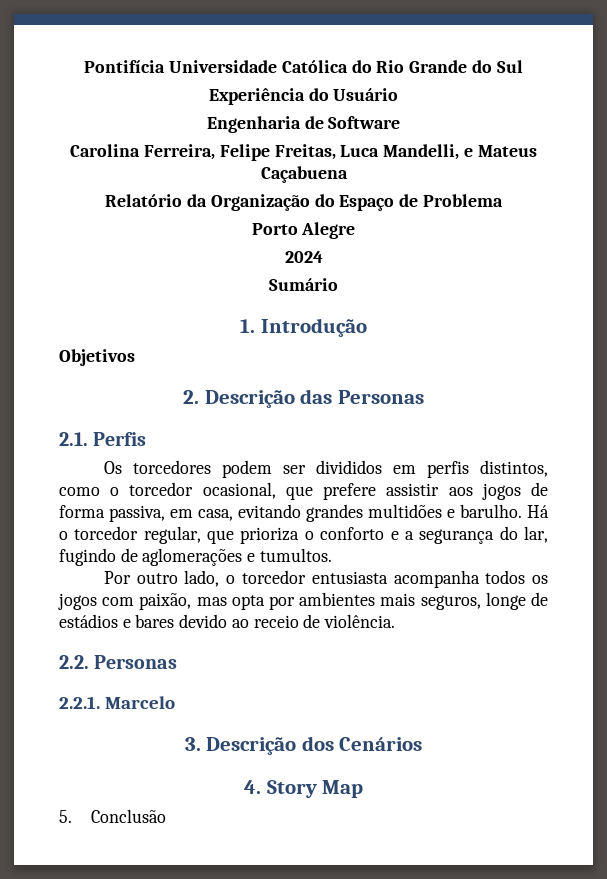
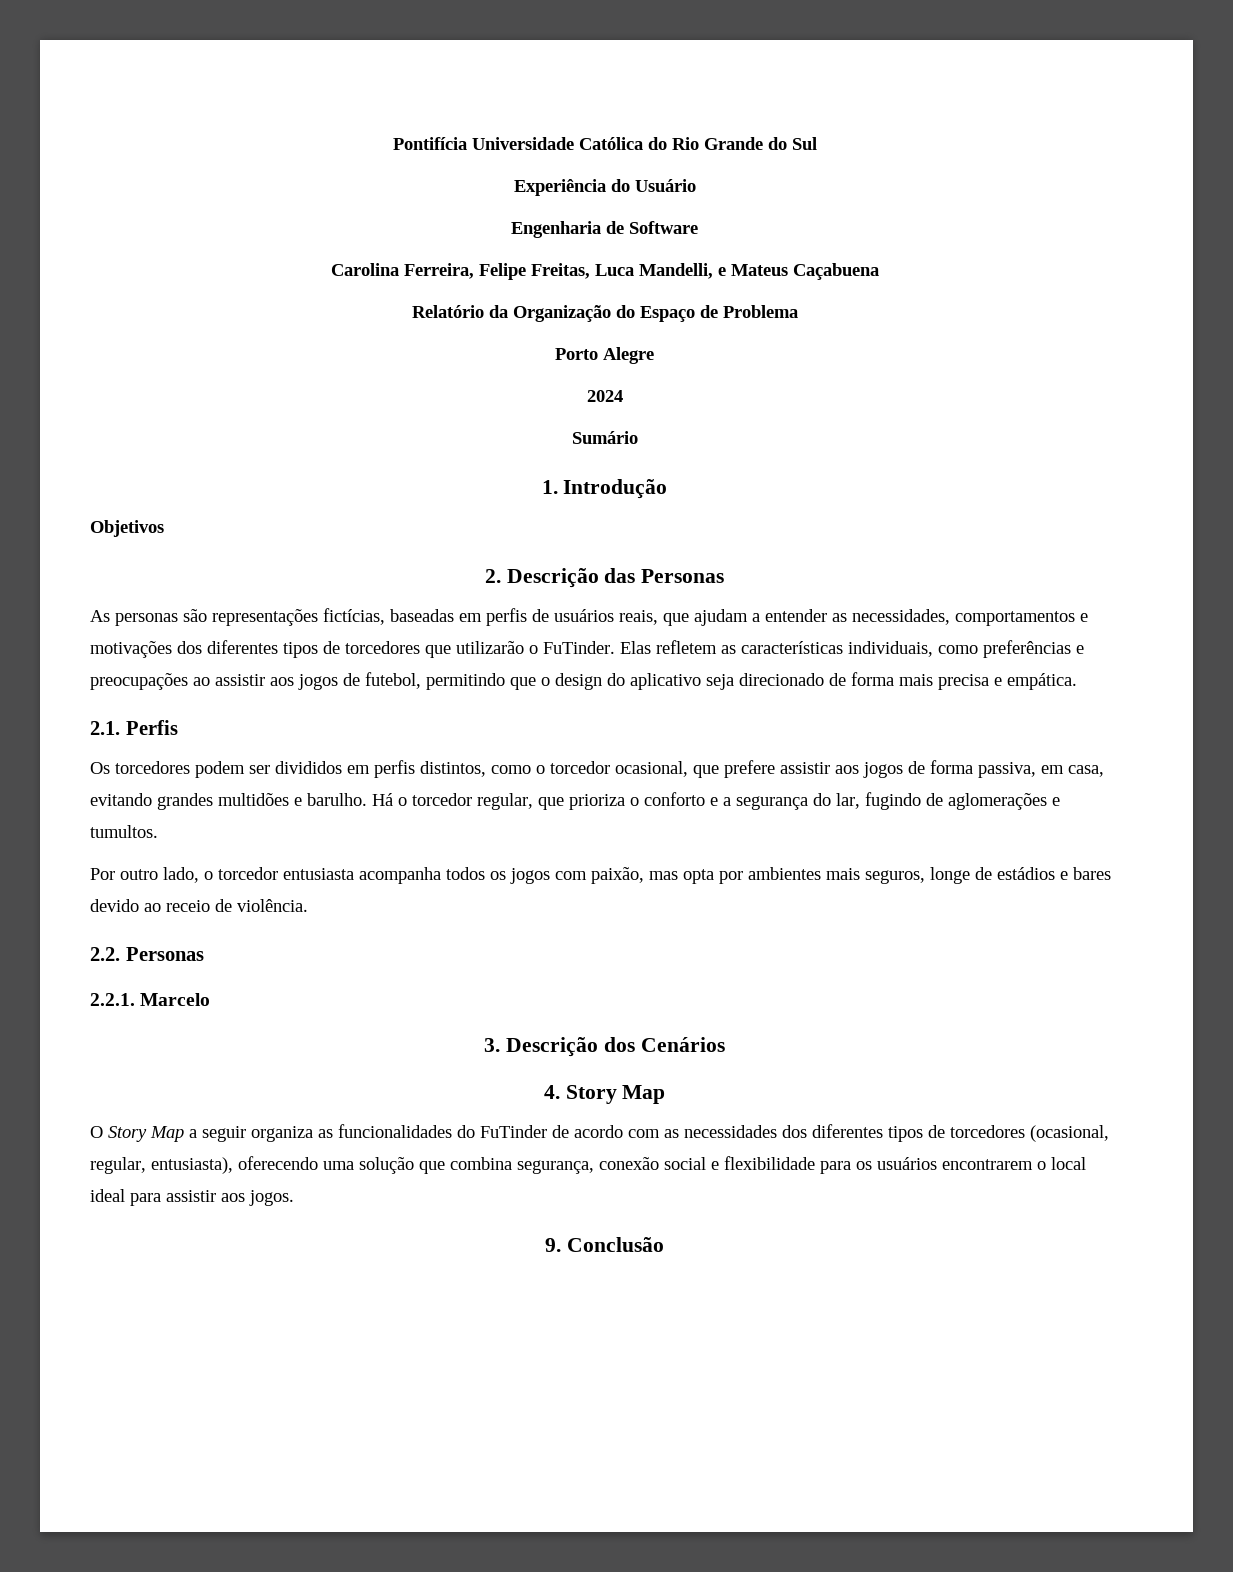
(424, 397) none -> [90,608,1088,626] [90,640,1084,658] [90,672,1077,690] // As personas são representações fictícias, baseadas em perfis de usuários reais, que ajudam a entender as necessidades, comportamentos e motivações dos diferentes tipos de torcedores que utilizarão o FuTinder. Elas refletem as características individuais, como preferências e preocupações ao assistir aos jogos de futebol, permitindo que o design do aplicativo seja direcionado de forma mais precisa e empática.
[59,810,72,823] 5. -> [90,1124,1109,1142] [90,1156,1086,1174] [90,1189,294,1206] [545,1238,562,1252] O Story Map a seguir organiza as funcionalidades do FuTinder de acordo com as necessidades dos diferentes tipos de torcedores (ocasional, regular, entusiasta), oferecendo uma solução que combina segurança, conexão social e flexibilidade para os usuários encontrarem o local ideal para assistir aos jogos. // 9.

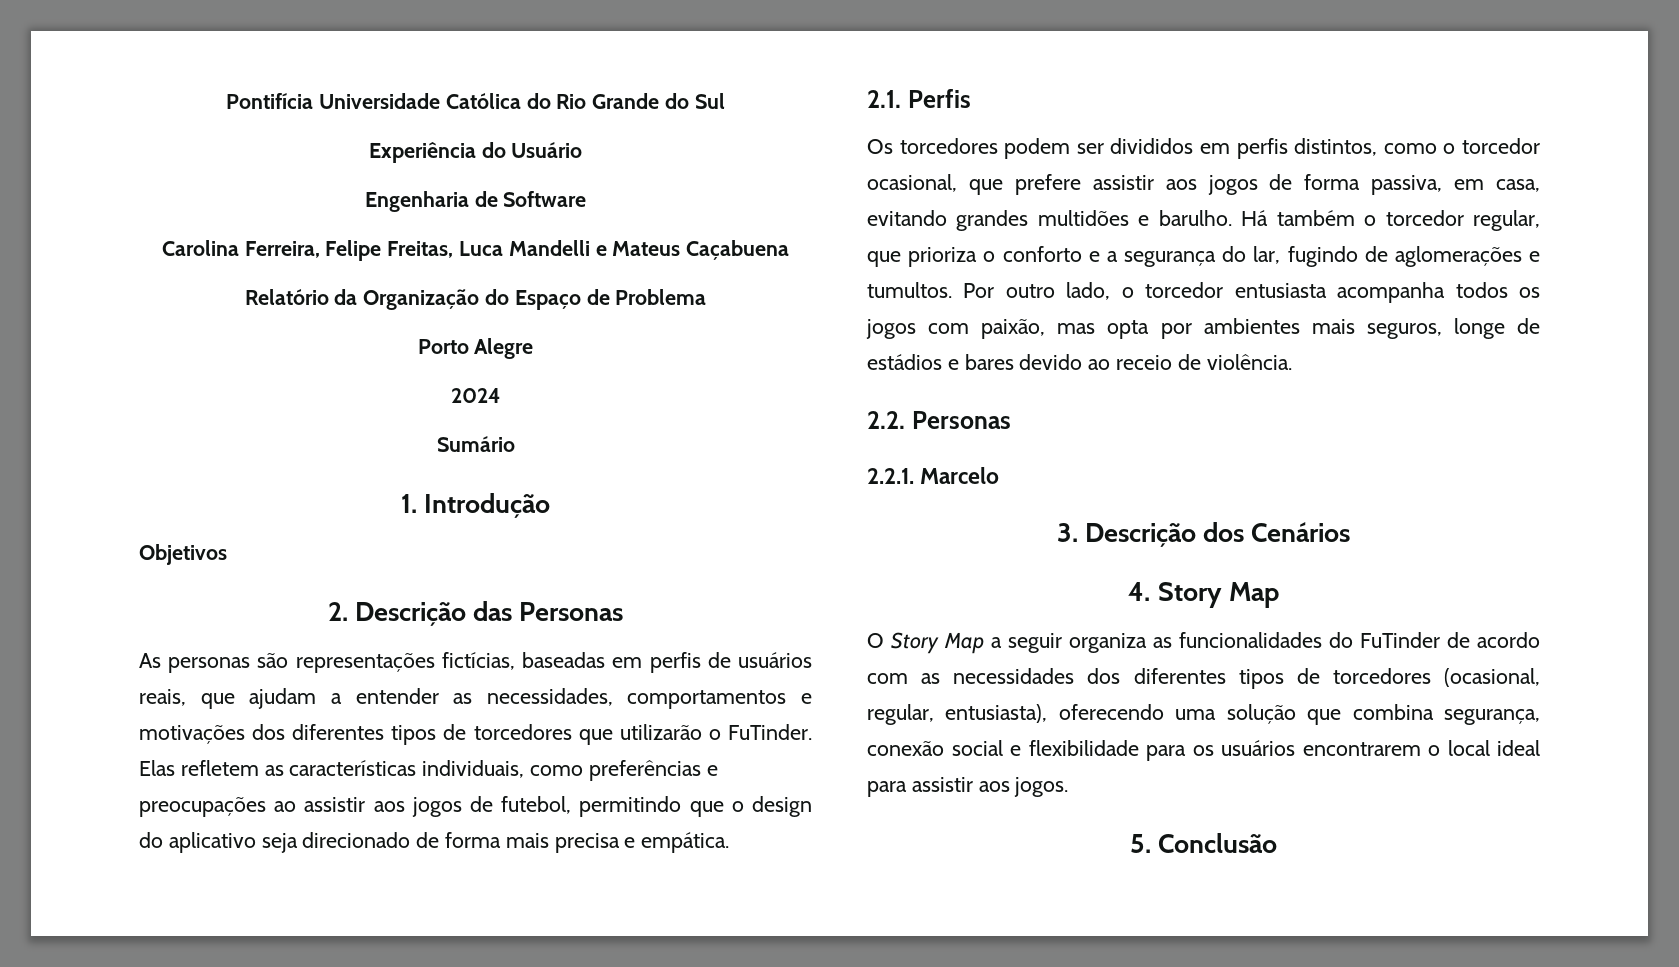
[638,263,713,279] Mandelli, -> [508,240,590,256] Mandelli
(393, 799) none -> [1276,210,1355,226] também
(158, 831) // -> (952, 290) none
[545,1238,562,1252] 9. -> [1129,834,1151,853] 5.

